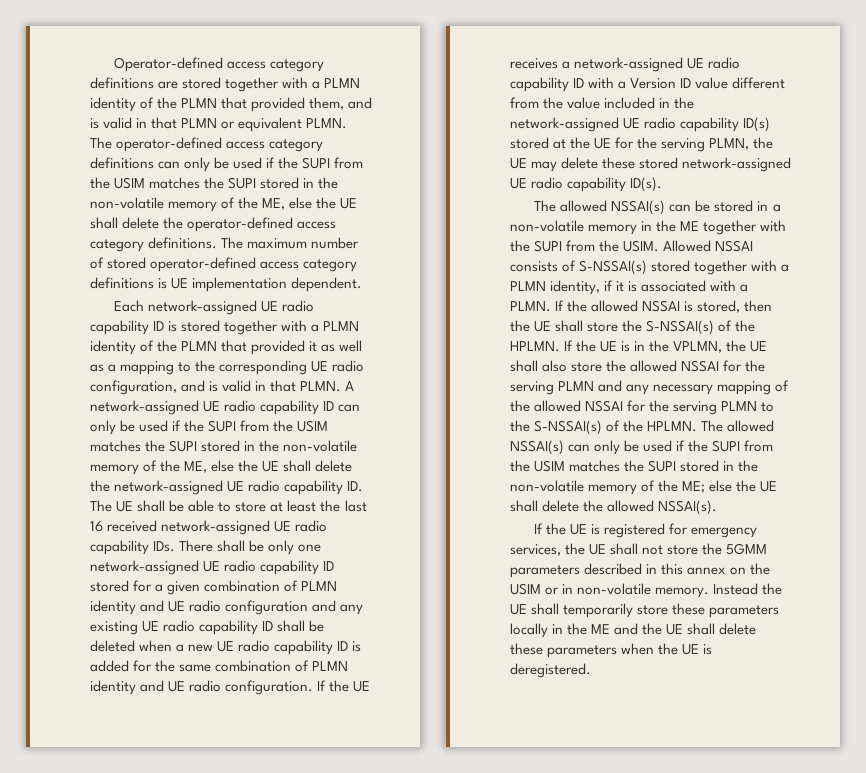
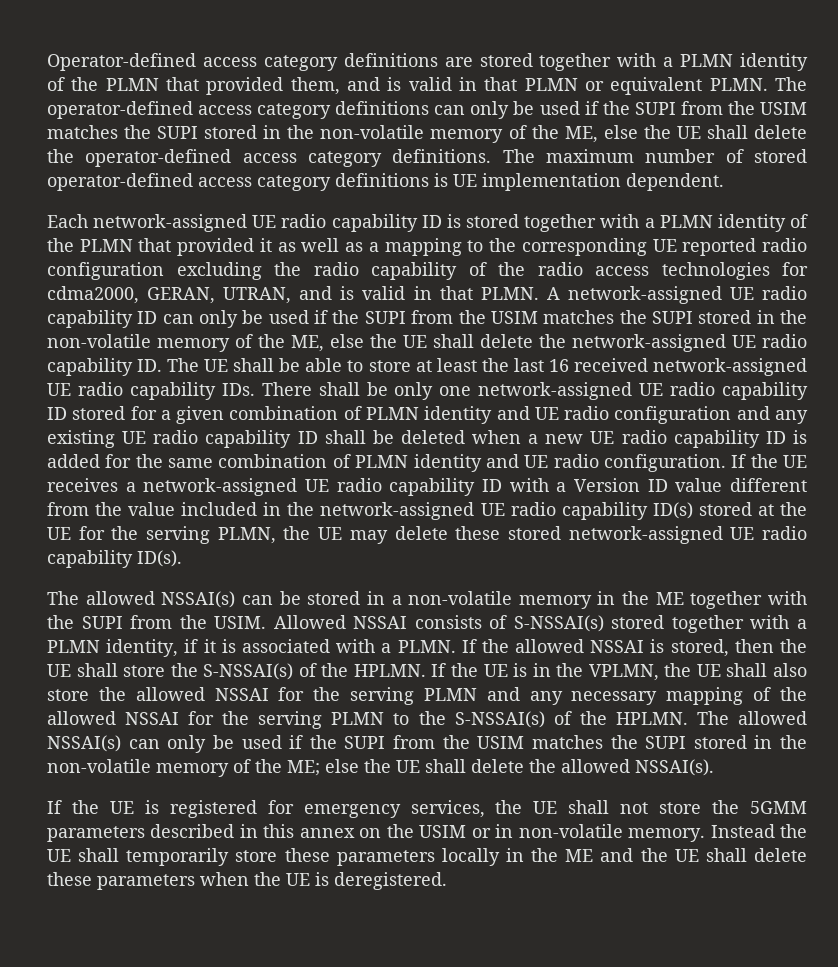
[332,360,365,372] [90,380,177,395] radio configuration, -> [682,238,808,256] [47,262,808,280] [47,286,292,304] reported radio configuration excluding the radio capability of the radio access technologies for cdma2000, GERAN, UTRAN,

